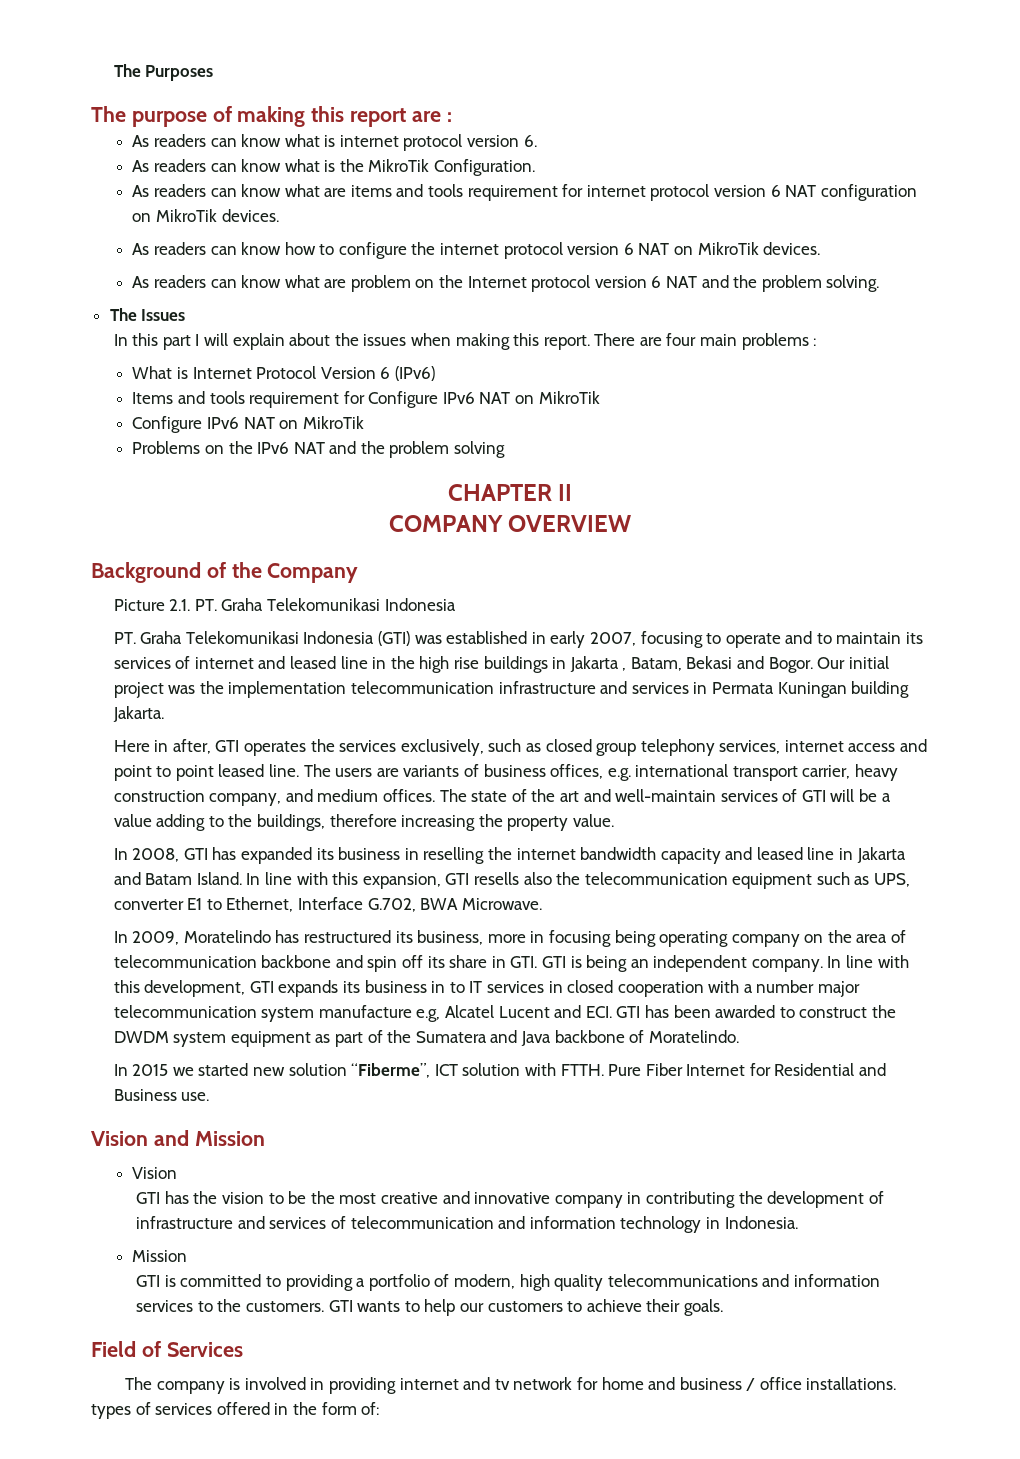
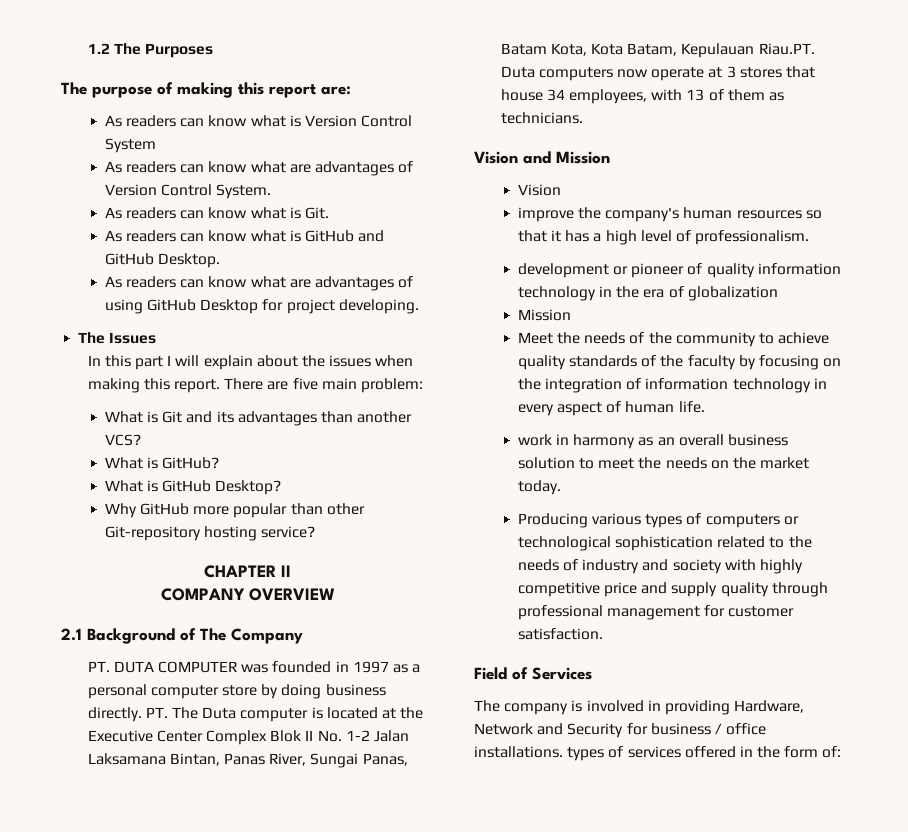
(113, 70) none -> [87,43,110,54] 1.2
[411,111,452,122] [132,134,537,151] [132,159,536,176] [132,184,917,201] [132,209,279,222] [132,242,821,259] [132,275,880,292] are : // As readers can know what is internet protocol version 6. // As readers can know what is the MikroTik Configuration. // As readers can know what are items and tools requirement for internet protocol version 6 NAT configuration on MikroTik devices. // As readers can know how to configure the internet protocol version 6 NAT on MikroTik devices. // As readers can know what are problem on the Internet protocol version 6 NAT and the problem solving. -> [321,86,351,95] [104,115,413,127] [104,138,156,153] [104,161,414,176] [104,184,272,199] [104,207,329,219] [104,230,385,242] [104,253,220,268] [104,276,414,291] [104,299,419,314] are: // As readers can know what is Version Control System // As readers can know what are advantages of Version Control System. // As readers can know what is Git. // As readers can know what is GitHub and GitHub Desktop. // As readers can know what are advantages of using GitHub Desktop for project developing.
[666,333,817,350] [132,366,435,381] [132,391,600,408] [132,416,364,433] [132,441,506,458] four main problems : // What is Internet Protocol Version 6 (IPv6) // Items and tools requirement for Configure IPv6 NAT on MikroTik // Configure IPv6 NAT on MikroTik // Problems on the IPv6 NAT and the problem solving -> [292,378,424,393] [104,411,413,426] [104,434,141,446] [104,457,220,469] [104,480,282,495] [104,503,365,518] [104,526,316,541] five main problem: // What is Git and its advantages than another VCS? // What is GitHub? // What is GitHub Desktop? // Why GitHub more popular than other Git-repository hosting service?
(632, 523) none -> [61,628,82,641] 2.1
[231,562,262,578] the -> [200,628,226,641] The
[113,598,456,611] [113,631,924,648] [113,656,889,673] [113,681,910,698] [112,706,164,722] [113,739,928,756] [113,764,899,781] [113,789,891,806] [113,814,614,831] [113,847,906,864] [113,872,911,889] [113,897,542,912] [113,930,907,947] [113,955,909,972] [113,980,861,997] [113,1005,896,1022] [113,1030,739,1047] [113,1063,887,1078] [113,1089,210,1101] [91,1130,265,1146] [132,1167,178,1179] [136,1191,884,1208] [136,1216,798,1233] [132,1250,188,1262] [136,1274,880,1291] [136,1299,723,1316] Picture 2.1. PT. Graha Telekomunikasi Indonesia // PT. Graha Telekomunikasi Indonesia (GTI) was established in early 2007, focusing to operate and to maintain its services of internet and leased line in the high rise buildings in Jakarta , Batam, Bekasi and Bogor. Our initial project was the implementation telecommunication infrastructure and services in Permata Kuningan building Jakarta. // Here in after, GTI operates the services exclusively, such as closed group telephony services, internet access and point to point leased line. The users are variants of business offices, e.g. international transport carrier, heavy construction company, and medium offices. The state of the art and well-maintain services of GTI will be a value adding to the buildings, therefore increasing the property value. // In 2008, GTI has expanded its business in reselling the internet bandwidth capacity and leased line in Jakarta and Batam Island. In line with this expansion, GTI resells also the telecommunication equipment such as UPS, converter E1 to Ethernet, Interface G.702, BWA Microwave. // In 2009, Moratelindo has restructured its business, more in focusing being operating company on the area of telecommunication backbone and spin off its share in GTI. GTI is being an independent company. In line with this development, GTI expands its business in to IT services in closed cooperation with a number major telecommunication system manufacture e.g, Alcatel Lucent and ECI. GTI has been awarded to construct the DWDM system equipment as part of the Sumatera and Java backbone of Moratelindo. // In 2015 we started new solution “Fiberme”, ICT solution with FTTH. Pure Fiber Internet for Residential and Business use. // Vision and Mission // Vision // GTI has the vision to be the most creative and innovative company in contributing the development of infrastructure and services of telecommunication and information technology in Indonesia. // Mission // GTI is committed to providing a portfolio of modern, high quality telecommunications and information services to the customers. GTI wants to help our customers to achieve their goals. -> [87,661,421,673] [87,684,386,699] [87,707,424,722] [87,730,410,745] [87,753,408,768] [500,43,815,58] [500,66,816,81] [500,89,785,104] [500,112,583,124] [474,151,610,164] [517,184,561,196] [517,207,822,222] [517,230,810,245] [517,263,841,278] [517,286,778,301] [517,309,571,321] [517,332,830,347] [517,355,842,370] [517,378,827,393] [517,401,705,416] [517,434,788,449] [517,457,810,469] [517,480,561,495] [517,513,799,528] [517,536,812,551] [517,559,803,574] [517,582,828,597] [517,605,795,620] [517,628,603,640] PT. DUTA COMPUTER was founded in 1997 as a personal computer store by doing business directly. PT. The Duta computer is located at the Executive Center Complex Blok II No. 1-2 Jalan Laksamana Bintan, Panas River, Sungai Panas, Batam Kota, Kota Batam, Kepulauan Riau.PT. Duta computers now operate at 3 stores that house 34 employees, with 13 of them as technicians. // Vision and Mission // Vision // improve the company's human resources so that it has a high level of professionalism. // development or pioneer of quality information technology in the era of globalization // Mission // Meet the needs of the community to achieve quality standards of the faculty by focusing on the integration of information technology in every aspect of human life. // work in harmony as an overall business solution to meet the needs on the market today. // Producing various types of computers or technological sophistication related to the needs of industry and society with highly competitive price and supply quality through professional management for customer satisfaction.
[399,1377,676,1390] internet and tv network for home and -> [734,700,805,713] [474,723,648,738] Hardware, Network and Security for

